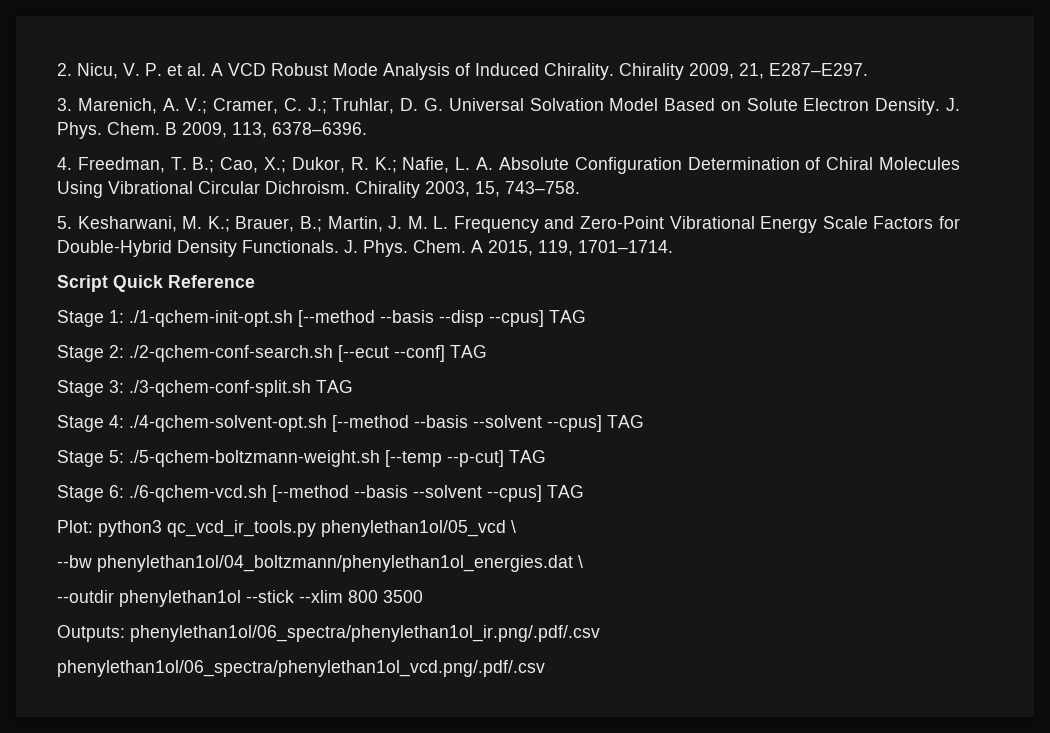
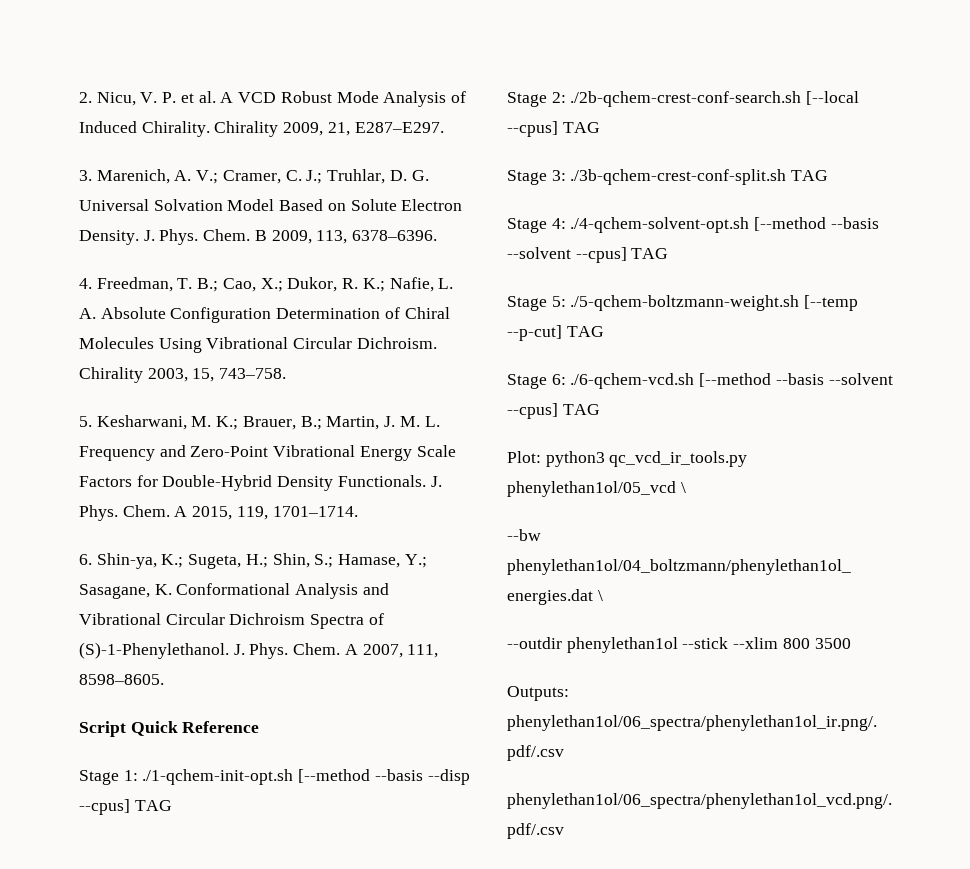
(673, 246) none -> [79,553,427,569] [79,583,389,599] [79,613,384,629] [79,642,439,659] [79,674,164,685] // 6. Shin-ya, K.; Sugeta, H.; Shin, S.; Hamase, Y.; Sasagane, K. Conformational Analysis and Vibrational Circular Dichroism Spectra of (S)-1-Phenylethanol. J. Phys. Chem. A 2007, 111, 8598–8605.
[129,345,445,362] ./2-qchem-conf-search.sh [--ecut --conf] -> [570,91,860,107] [507,121,558,137] ./2b-qchem-crest-conf-search.sh [--local --cpus]
[129,380,311,397] ./3-qchem-conf-split.sh -> [570,169,787,185] ./3b-qchem-crest-conf-split.sh

